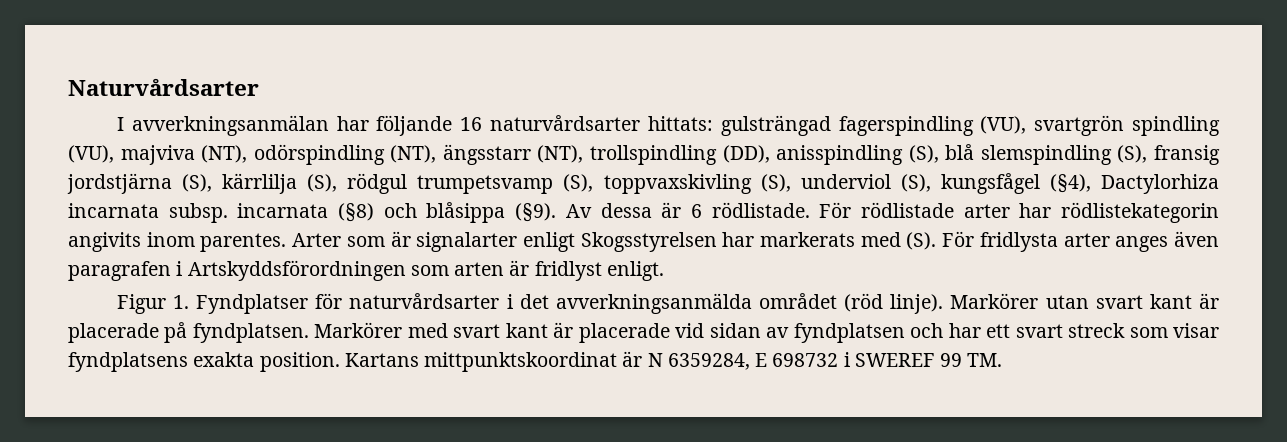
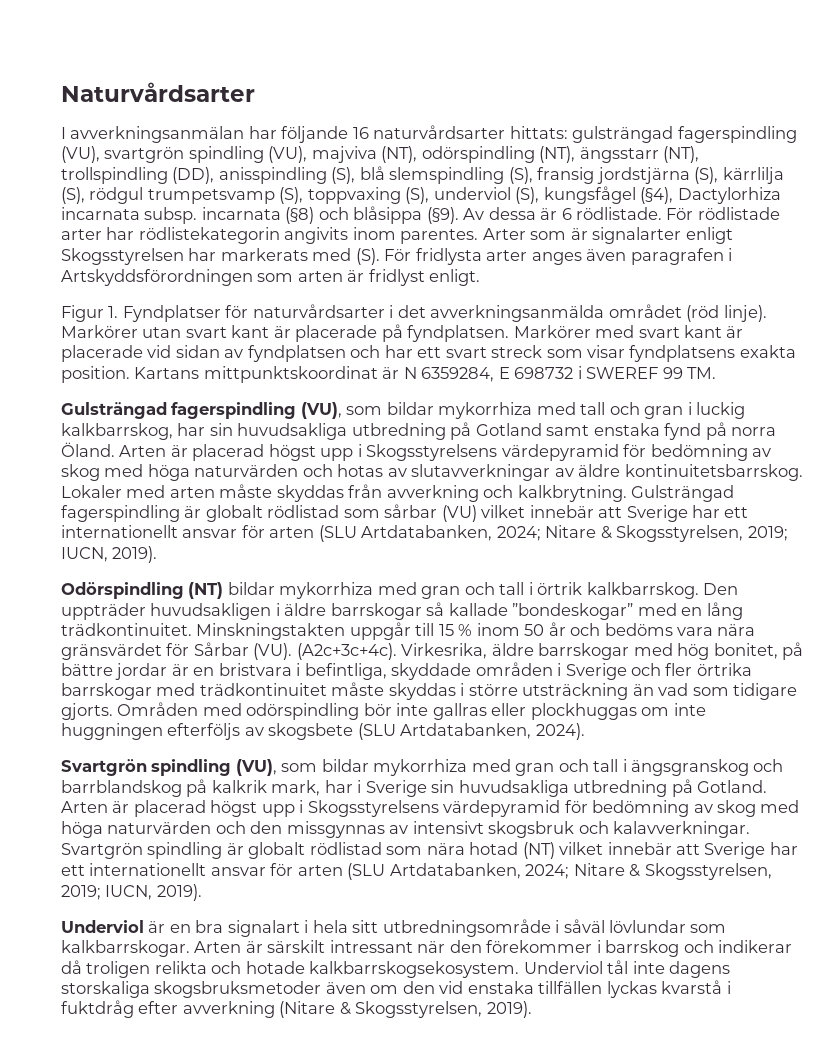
[603,174,752,194] toppvaxskivling -> [307,187,401,204] toppvaxing
(1003, 360) none -> [61,402,746,419] [61,422,777,440] [61,442,772,461] [61,464,803,481] [61,484,735,502] [61,504,749,522] [61,525,788,542] [61,546,158,563] [61,582,739,599] [61,602,743,620] [61,622,756,640] [61,642,804,660] [61,662,752,680] [61,682,798,700] [61,702,706,720] [61,723,585,740] [61,759,784,776] [61,779,768,797] [61,800,800,817] [61,821,751,838] [61,842,798,859] [61,863,772,880] [61,884,202,901] [61,919,727,937] [61,940,793,957] [61,960,731,978] [61,980,731,998] [61,1000,532,1018] // Gulsträngad fagerspindling (VU), som bildar mykorrhiza med tall och gran i luckig kalkbarrskog, har sin huvudsakliga utbredning på Gotland samt enstaka fynd på norra Öland. Arten är placerad högst upp i Skogsstyrelsens värdepyramid för bedömning av skog med höga naturvärden och hotas av slutavverkningar av äldre kontinuitetsbarrskog. Lokaler med arten måste skyddas från avverkning och kalkbrytning. Gulsträngad fagerspindling är globalt rödlistad som sårbar (VU) vilket innebär att Sverige har ett internationellt ansvar för arten (SLU Artdatabanken, 2024; Nitare & Skogsstyrelsen, 2019; IUCN, 2019). // Odörspindling (NT) bildar mykorrhiza med gran och tall i örtrik kalkbarrskog. Den uppträder huvudsakligen i äldre barrskogar så kallade ”bondeskogar” med en lång trädkontinuitet. Minskningstakten uppgår till 15 % inom 50 år och bedöms vara nära gränsvärdet för Sårbar (VU). (A2c+3c+4c). Virkesrika, äldre barrskogar med hög bonitet, på bättre jordar är en bristvara i befintliga, skyddade områden i Sverige och fler örtrika barrskogar med trädkontinuitet måste skyddas i större utsträckning än vad som tidigare gjorts. Områden med odörspindling bör inte gallras eller plockhuggas om inte huggningen efterföljs av skogsbete (SLU Artdatabanken, 2024). // Svartgrön spindling (VU), som bildar mykorrhiza med gran och tall i ängsgranskog och barrblandskog på kalkrik mark, har i Sverige sin huvudsakliga utbredning på Gotland. Arten är placerad högst upp i Skogsstyrelsens värdepyramid för bedömning av skog med höga naturvärden och den missgynnas av intensivt skogsbruk och kalavverkningar. Svartgrön spindling är globalt rödlistad som nära hotad (NT) vilket innebär att Sverige har ett internationellt ansvar för arten (SLU Artdatabanken, 2024; Nitare & Skogsstyrelsen, 2019; IUCN, 2019). // Underviol är en bra signalart i hela sitt utbredningsområde i såväl lövlundar som kalkbarrskogar. Arten är särskilt intressant när den förekommer i barrskog och indikerar då troligen relikta och hotade kalkbarrskogsekosystem. Underviol tål inte dagens storskaliga skogsbruksmetoder även om den vid enstaka tillfällen lyckas kvarstå i fuktdråg efter avverkning (Nitare & Skogsstyrelsen, 2019).

